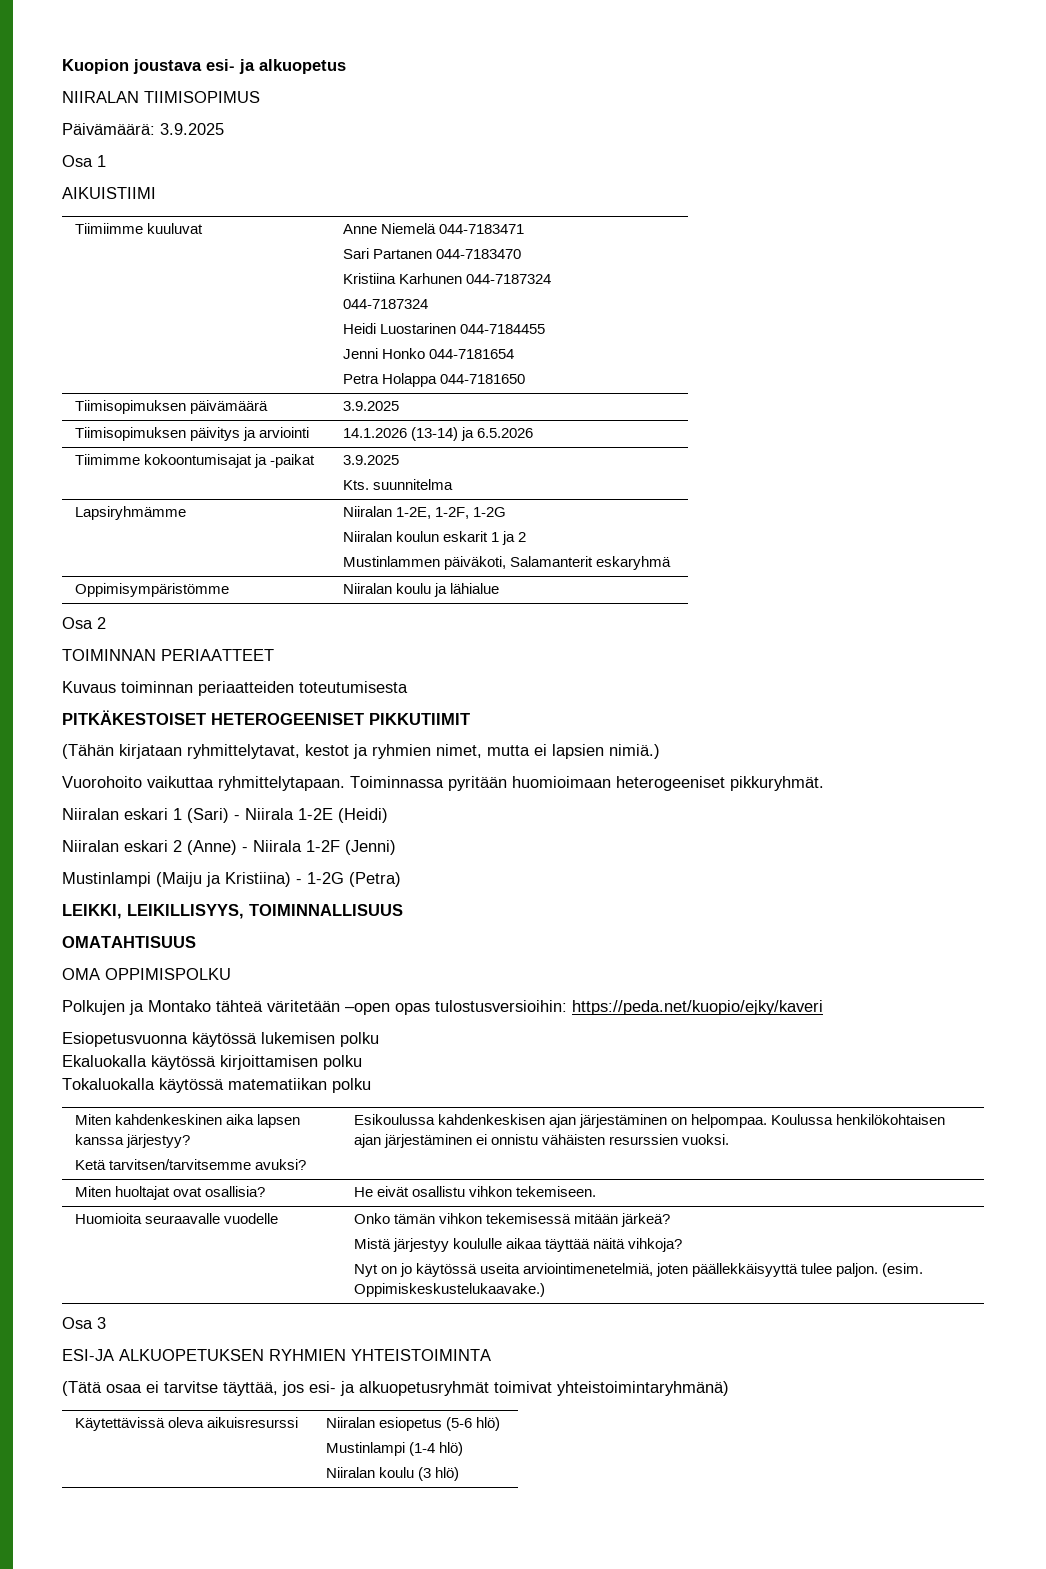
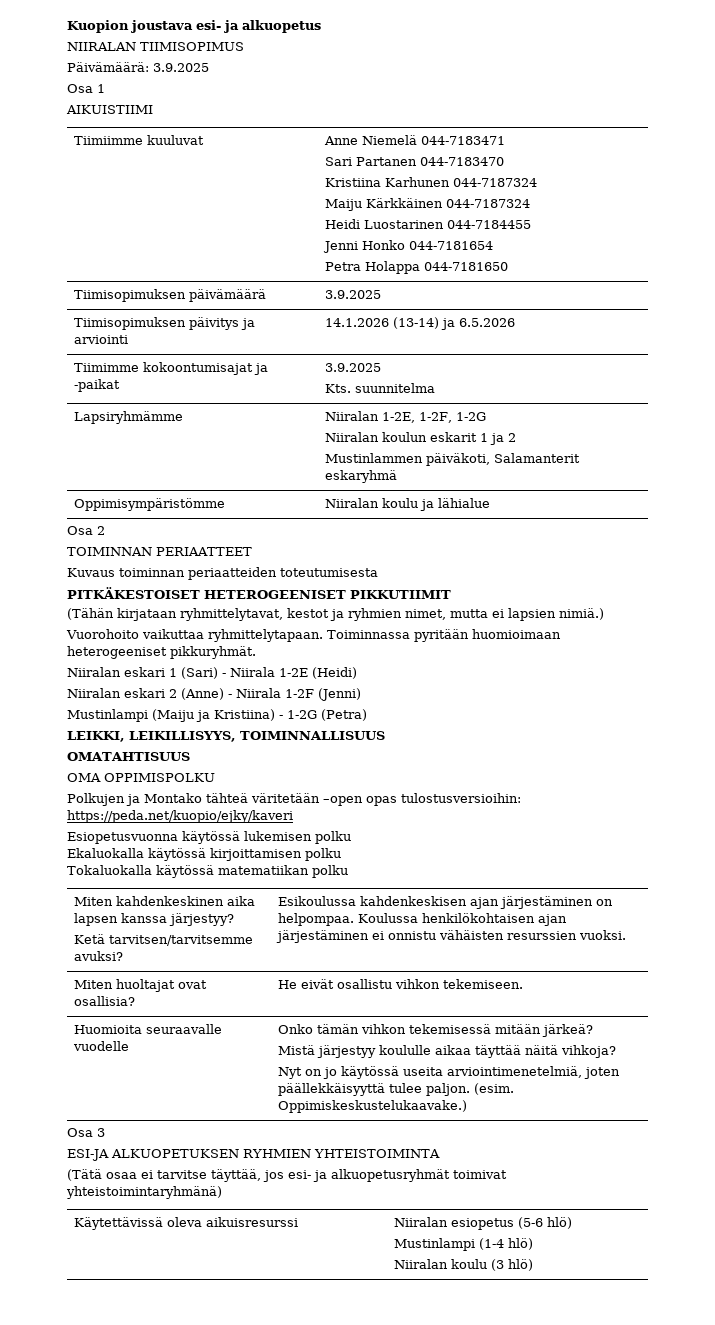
(551, 279) none -> [324,198,443,211] Maiju Kärkkäinen

